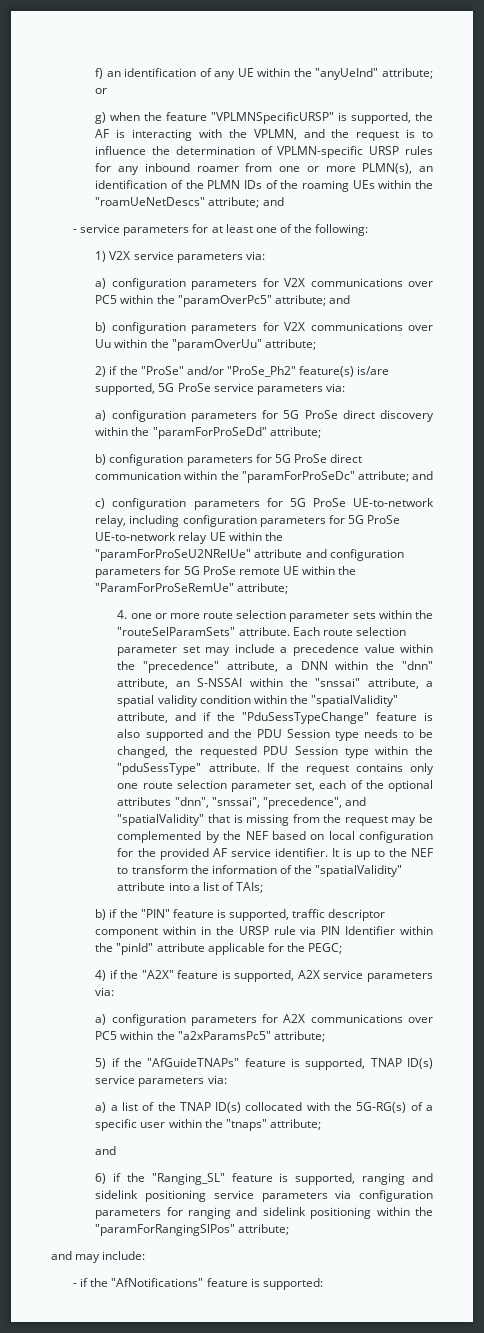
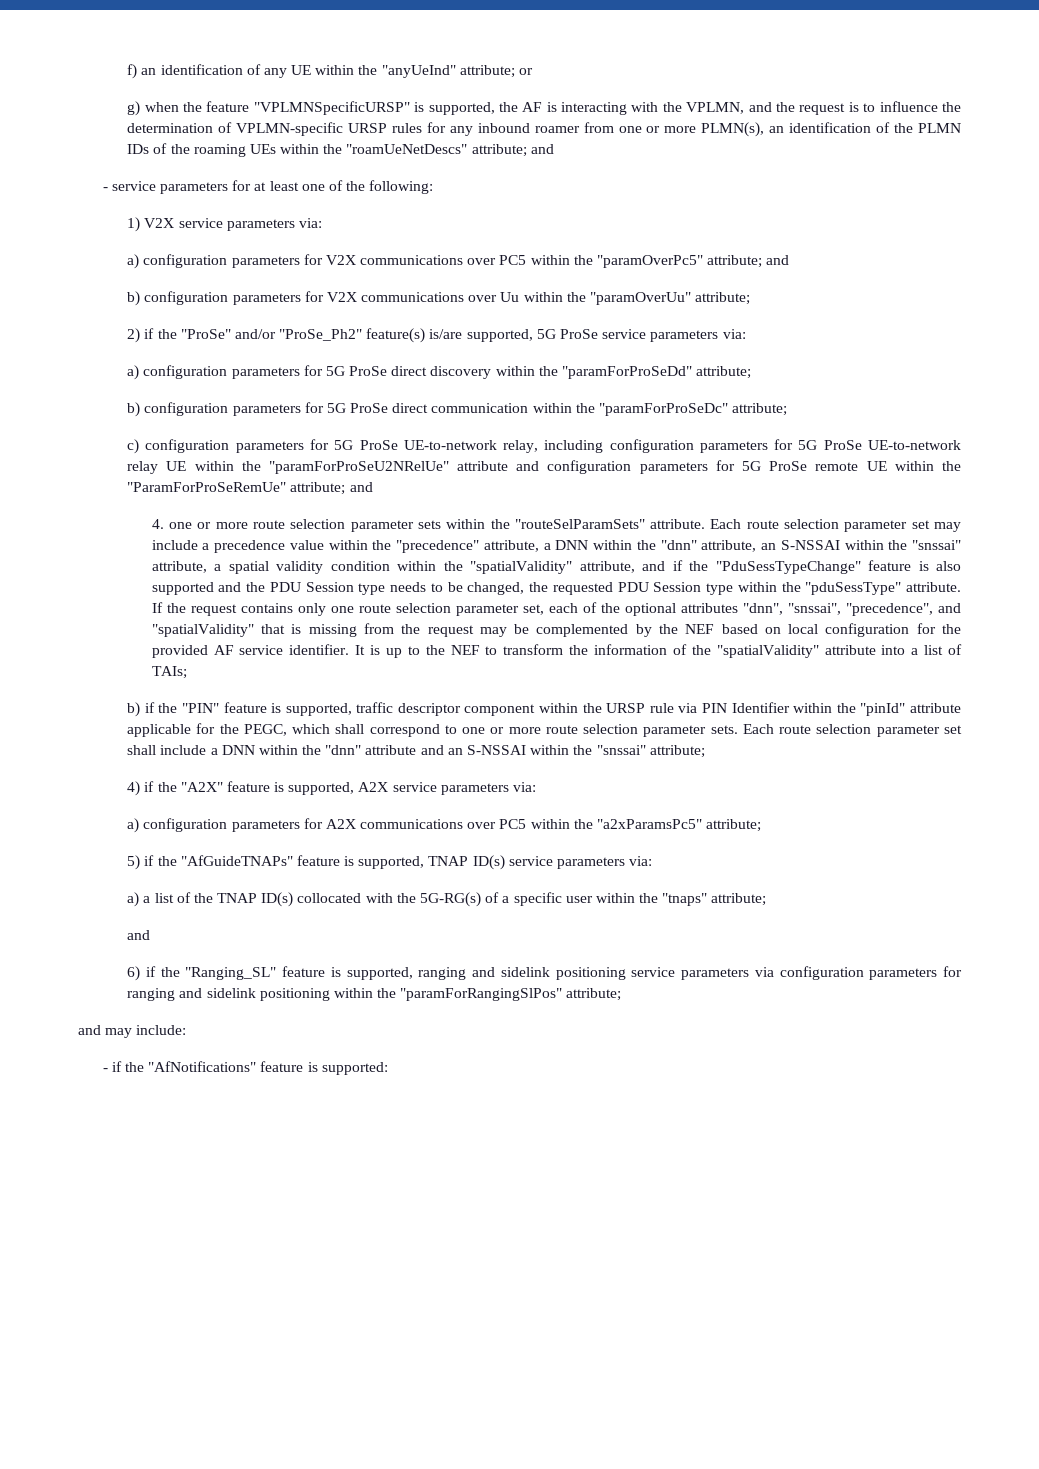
[411,471,433,480] and -> (788, 409) none
(289, 588) none -> [349,482,373,492] and
[201,926,212,935] in -> (579, 708) none
[307,943,342,954] PEGC; -> [243,724,962,737] [127,745,705,758] PEGC, which shall correspond to one or more route selection parameter sets. Each route selection parameter set shall include a DNN within the "dnn" attribute and an S-NSSAI within the "snssai" attribute;

